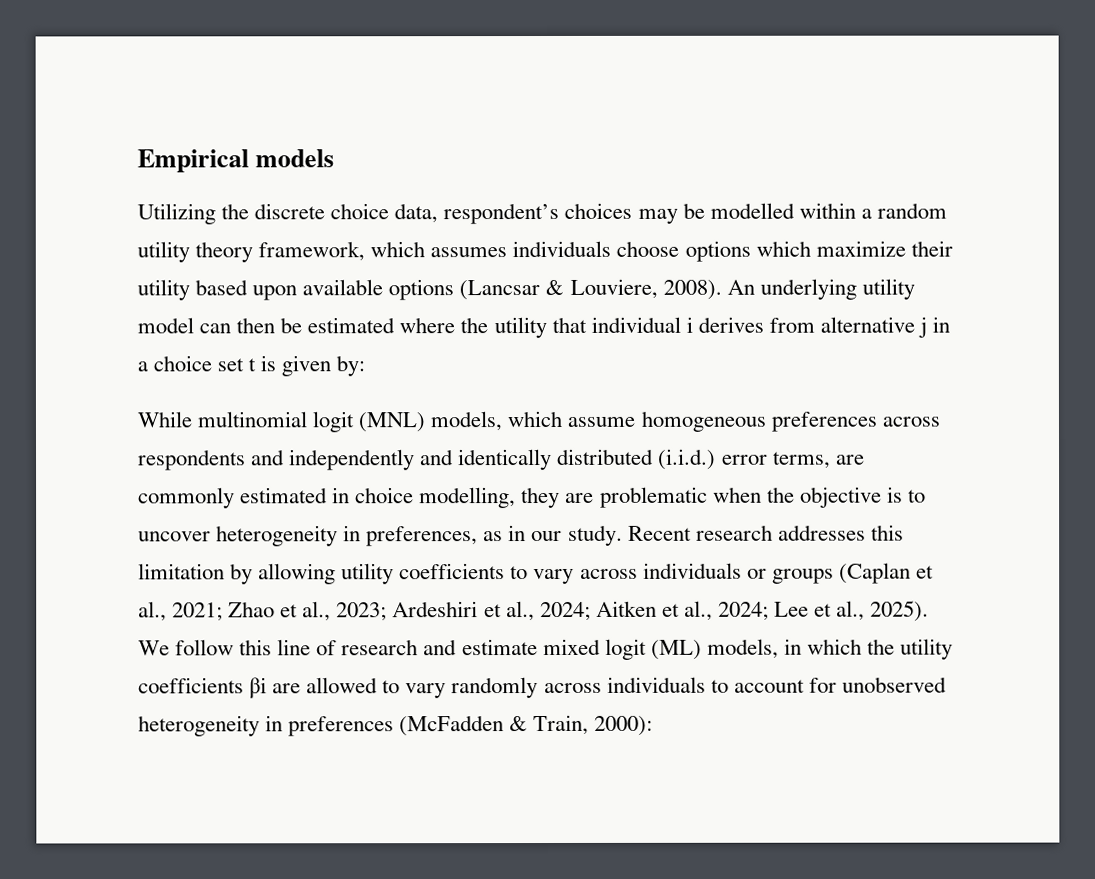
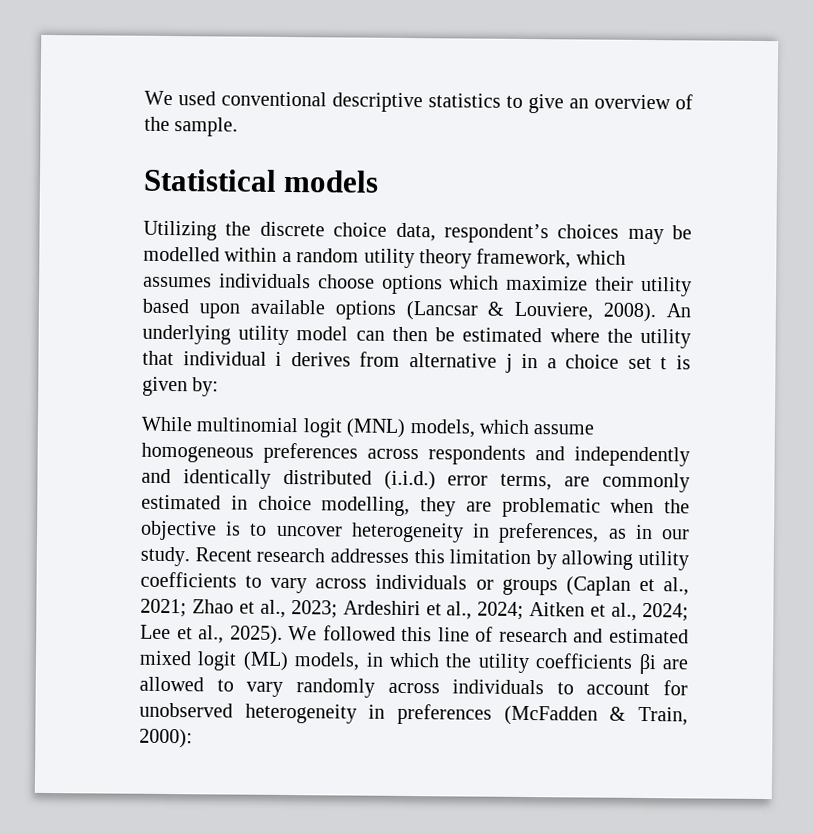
[137,149,249,173] Empirical -> [144,90,693,114] [144,116,239,137] [143,168,277,192] We used conventional descriptive statistics to give an overview of the sample. // Statistical
[175,639,235,656] follow -> [322,625,396,641] followed
[461,639,538,656] estimate -> [609,628,690,644] estimated

